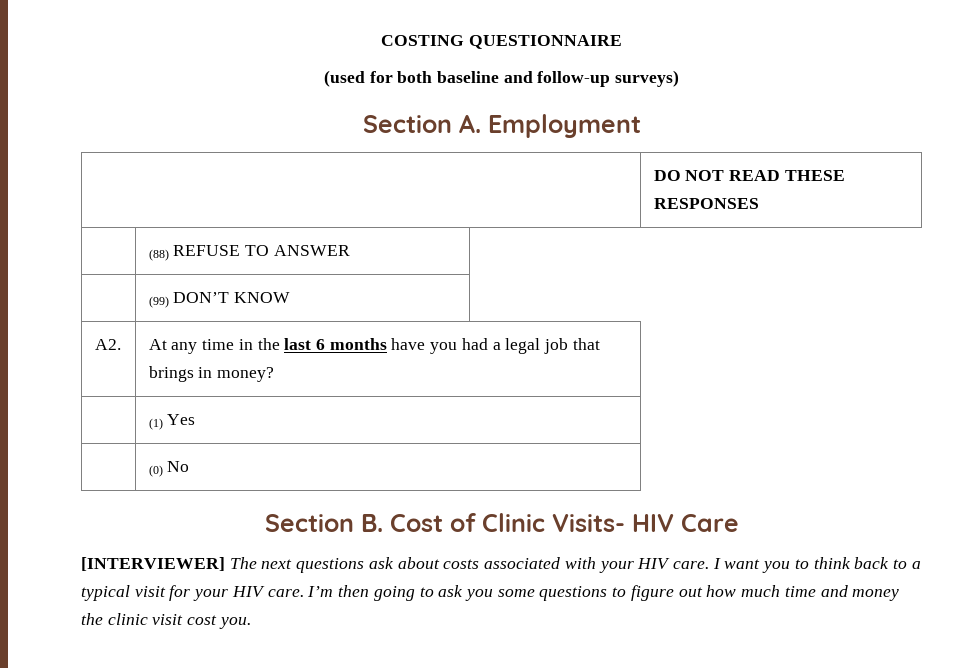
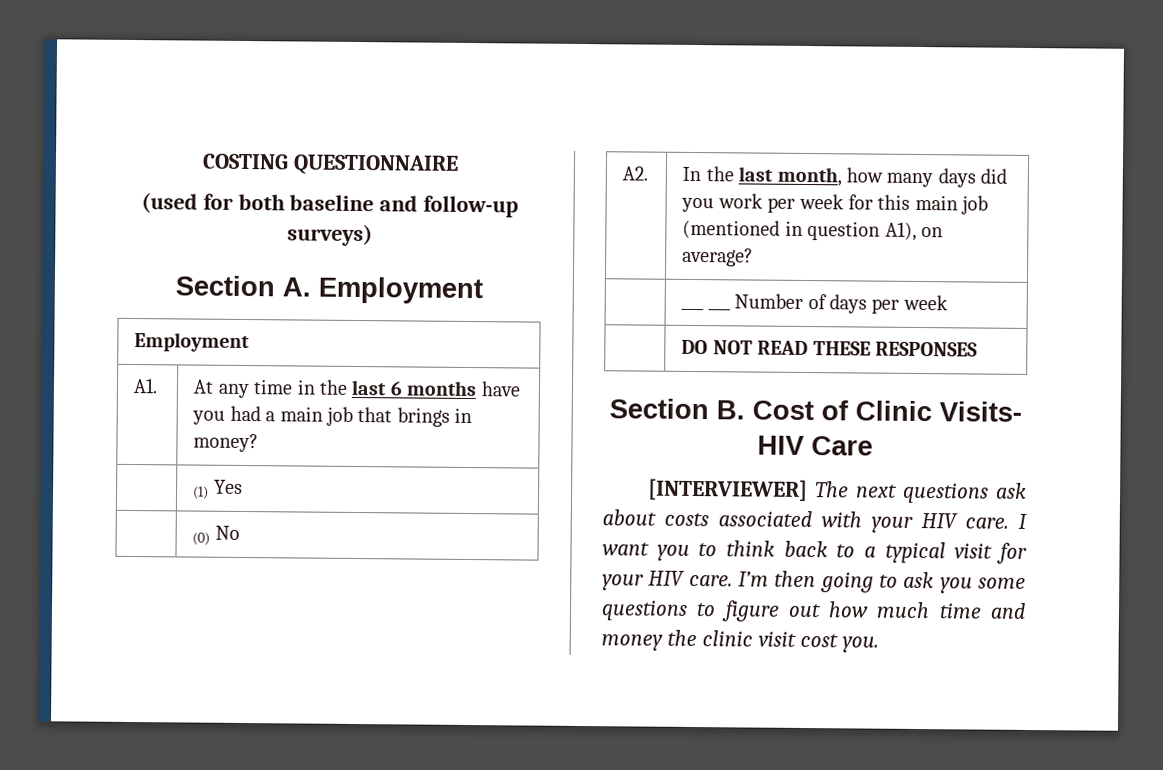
[653,170,845,181] [653,198,759,209] [148,245,350,261] [148,292,291,308] [94,339,121,350] | DO NOT READ THESE RESPONSES // | (88) REFUSE TO ANSWER // | (99) DON’T KNOW // A2. -> [134,332,251,353] [133,378,159,394] Employment // A1.
[505,338,541,354] legal -> [279,406,323,422] main
(190, 466) none -> [622,166,649,181] [682,166,1008,188] [681,193,989,215] [682,219,944,241] [682,247,754,267] [681,293,948,314] [681,339,979,357] // A2. | In the last month, how many days did you work per week for this main job (mentioned in question A1), on average? // | ___ ___ Number of days per week // | DO NOT READ THESE RESPONSES

